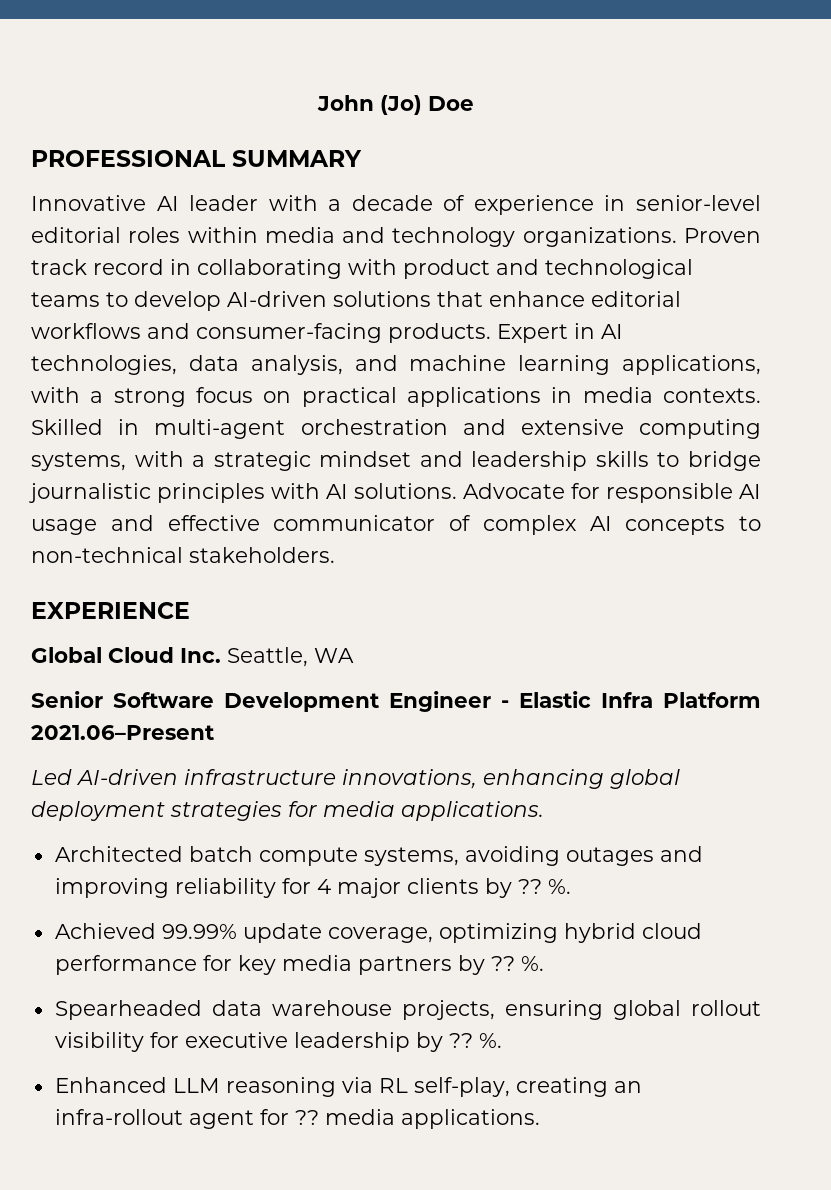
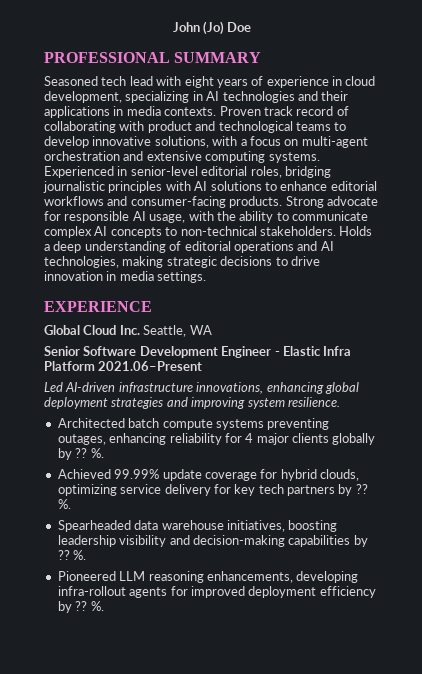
[31,195,761,215] [31,227,677,247] Innovative AI leader with a decade of experience in senior-level editorial roles within media and technology organizations. -> [44,76,376,88] [44,91,349,103] [44,106,217,118] Seasoned tech lead with eight years of experience in cloud development, specializing in AI technologies and their applications in media contexts.
[170,259,191,275] in -> [336,106,349,116] of
[227,291,483,307] AI-driven solutions that -> [92,136,368,148] [44,151,320,163] [44,166,331,178] [43,181,277,193] innovative solutions, with a focus on multi-agent orchestration and extensive computing systems. Experienced in senior-level editorial roles, bridging journalistic principles with AI solutions to
[497,323,623,343] [31,355,761,375] [31,387,762,407] [31,419,761,439] [31,451,761,471] [29,483,761,503] [31,515,471,535] Expert in AI technologies, data analysis, and machine learning applications, with a strong focus on practical applications in media contexts. Skilled in multi-agent orchestration and extensive computing systems, with a strategic mindset and leadership skills to bridge journalistic principles with AI solutions. Advocate for responsible AI usage and effective communicator of -> [285,196,378,208] [44,211,368,223] Strong advocate for responsible AI usage, with the ability to communicate
(335, 555) none -> [339,226,373,236] [44,241,334,253] [44,256,320,268] [44,271,207,283] Holds a deep understanding of editorial operations and AI technologies, making strategic decisions to drive innovation in media settings.
[288,801,544,821] for media applications. -> [166,397,340,409] and improving system resilience.
[363,846,703,866] [54,878,169,898] systems, avoiding outages and improving -> [215,418,330,430] [57,433,167,445] systems preventing outages, enhancing
(479, 886) none -> [332,433,376,445] globally
[327,923,702,943] [54,955,197,975] coverage, optimizing hybrid cloud performance -> [204,469,359,481] [57,484,211,496] coverage for hybrid clouds, optimizing service delivery
[281,955,352,971] media -> [258,484,284,494] tech
[401,1000,761,1020] [54,1032,502,1052] [54,1077,167,1093] projects, ensuring global rollout visibility for executive leadership by ?? %. // Enhanced -> [226,520,338,532] [57,535,368,547] [57,550,87,560] [57,571,116,581] initiatives, boosting leadership visibility and decision-making capabilities by ?? %. // Pioneered
[341,1077,642,1097] [54,1109,540,1129] via RL self-play, creating an infra-rollout agent for ?? media applications. -> [206,571,359,583] [57,586,376,598] [57,601,104,613] enhancements, developing infra-rollout agents for improved deployment efficiency by ?? %.

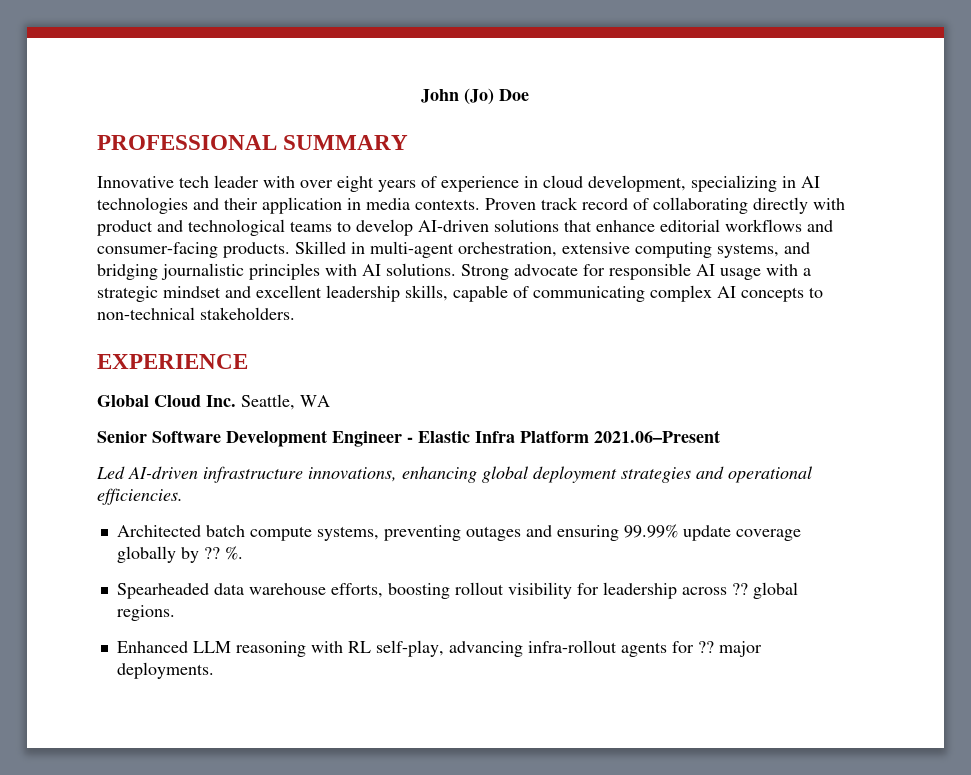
[44,76,182,86] Seasoned tech lead with -> [97,175,333,188] Innovative tech leader with over
[44,106,110,118] applications -> [262,197,342,214] application
(116, 127) none -> [753,197,808,214] directly
[92,136,368,148] [44,151,320,163] [44,166,331,178] [43,181,277,193] innovative solutions, with a focus on multi-agent orchestration and extensive computing systems. Experienced in senior-level editorial roles, bridging journalistic principles with AI solutions to -> [418,219,592,232] AI-driven solutions that
(283, 202) none -> [295,241,810,258] [97,263,456,280] Skilled in multi-agent orchestration, extensive computing systems, and bridging journalistic principles with AI solutions.
[149,211,368,223] usage, with the ability to communicate -> [720,264,811,280] [97,285,645,302] usage with a strategic mindset and excellent leadership skills, capable of communicating
[339,226,373,236] [44,241,334,253] [44,256,320,268] [44,271,207,283] Holds a deep understanding of editorial operations and AI technologies, making strategic decisions to drive innovation in media settings. -> (295, 313) none
[191,397,340,409] improving system resilience. -> [728,466,813,483] [97,488,183,505] operational efficiencies.
[215,418,330,430] [57,433,376,445] [57,448,104,460] [57,469,359,481] [57,484,335,496] systems preventing outages, enhancing reliability for 4 major clients globally by ?? %. // Achieved 99.99% update coverage for hybrid clouds, optimizing service delivery for key tech partners -> [316,524,801,541] [116,546,176,563] systems, preventing outages and ensuring 99.99% update coverage globally
[226,520,338,532] [57,535,368,547] [57,550,87,560] [57,571,359,583] [57,586,376,598] [57,601,104,613] initiatives, boosting leadership visibility and decision-making capabilities by ?? %. // Pioneered LLM reasoning enhancements, developing infra-rollout agents for improved deployment efficiency by ?? %. -> [330,582,798,599] [116,605,175,621] [116,640,762,657] [116,662,214,679] efforts, boosting rollout visibility for leadership across ?? global regions. // Enhanced LLM reasoning with RL self-play, advancing infra-rollout agents for ?? major deployments.

